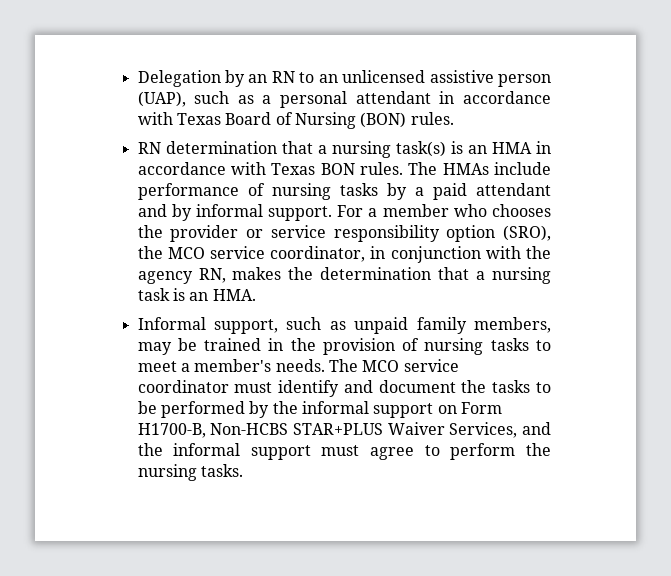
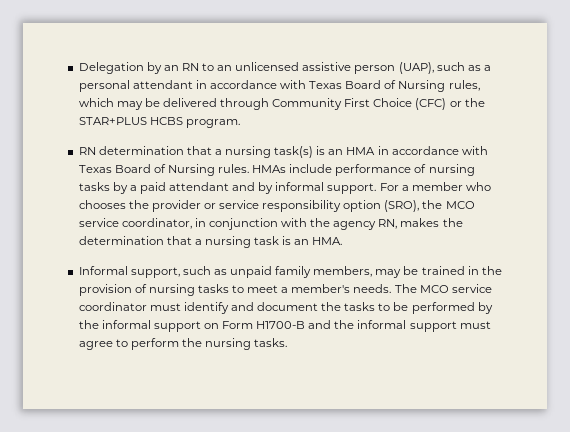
[360,112,454,128] (BON) rules. -> [448,80,480,91] [78,98,485,110] [78,117,240,128] rules, which may be delivered through Community First Choice (CFC) or the STAR+PLUS HCBS program.
[320,162,438,175] BON rules. The -> [114,164,250,176] Board of Nursing rules.
[137,422,518,438] H1700-B, Non-HCBS STAR+PLUS Waiver Services, -> [256,321,306,329] H1700-B

